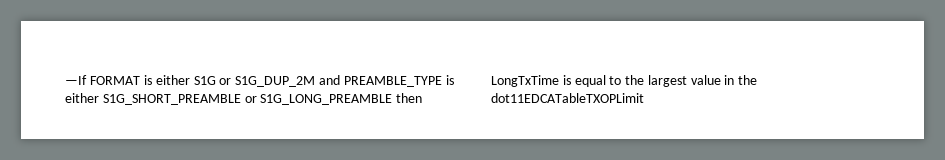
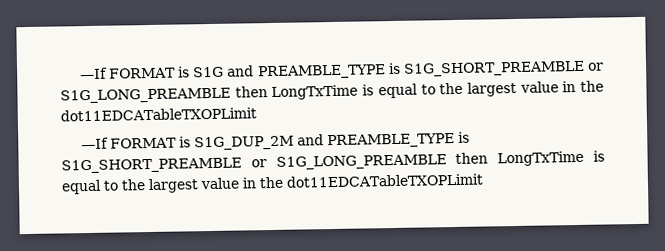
[65,75,454,87] [65,93,99,103] —If FORMAT is either S1G or S1G_DUP_2M and PREAMBLE_TYPE is either -> [79,62,401,80] —If FORMAT is S1G and PREAMBLE_TYPE is
(644, 98) none -> [80,131,470,151] [61,150,605,174] [61,173,483,195] // —If FORMAT is S1G_DUP_2M and PREAMBLE_TYPE is S1G_SHORT_PREAMBLE or S1G_LONG_PREAMBLE then LongTxTime is equal to the largest value in the dot11EDCATableTXOPLimit

